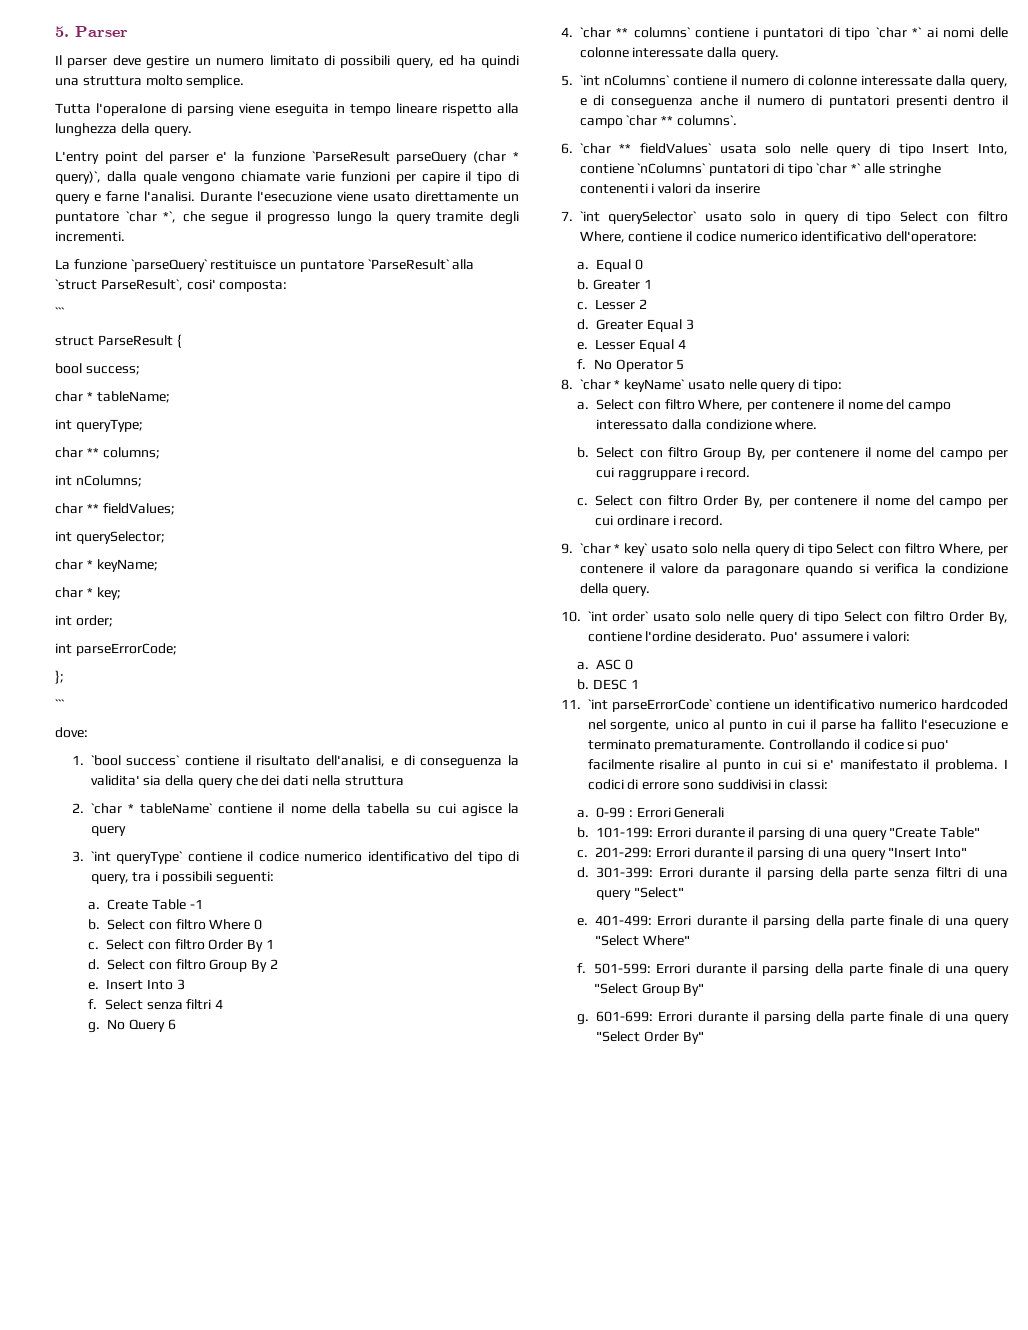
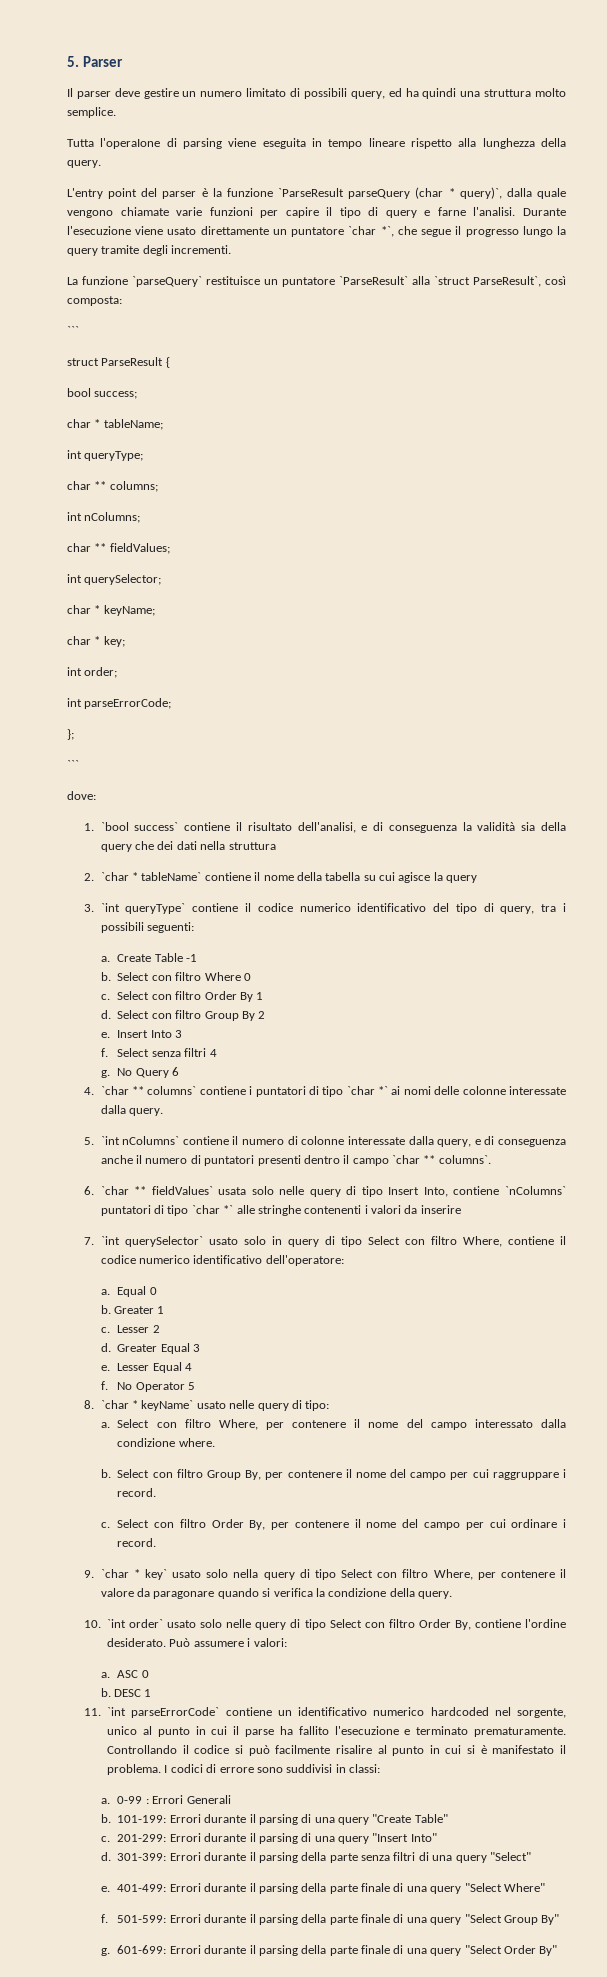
[216,151,228,162] e' -> [201,188,208,197] è
[186,279,216,290] cosi' -> [545,276,566,285] così
[90,775,140,786] validita' -> [477,822,516,831] validità
[769,631,798,642] Puo' -> [169,1638,191,1647] Può
[921,739,950,752] puo' -> [248,1745,270,1756] può
[822,759,834,770] e' -> [480,1745,487,1754] è

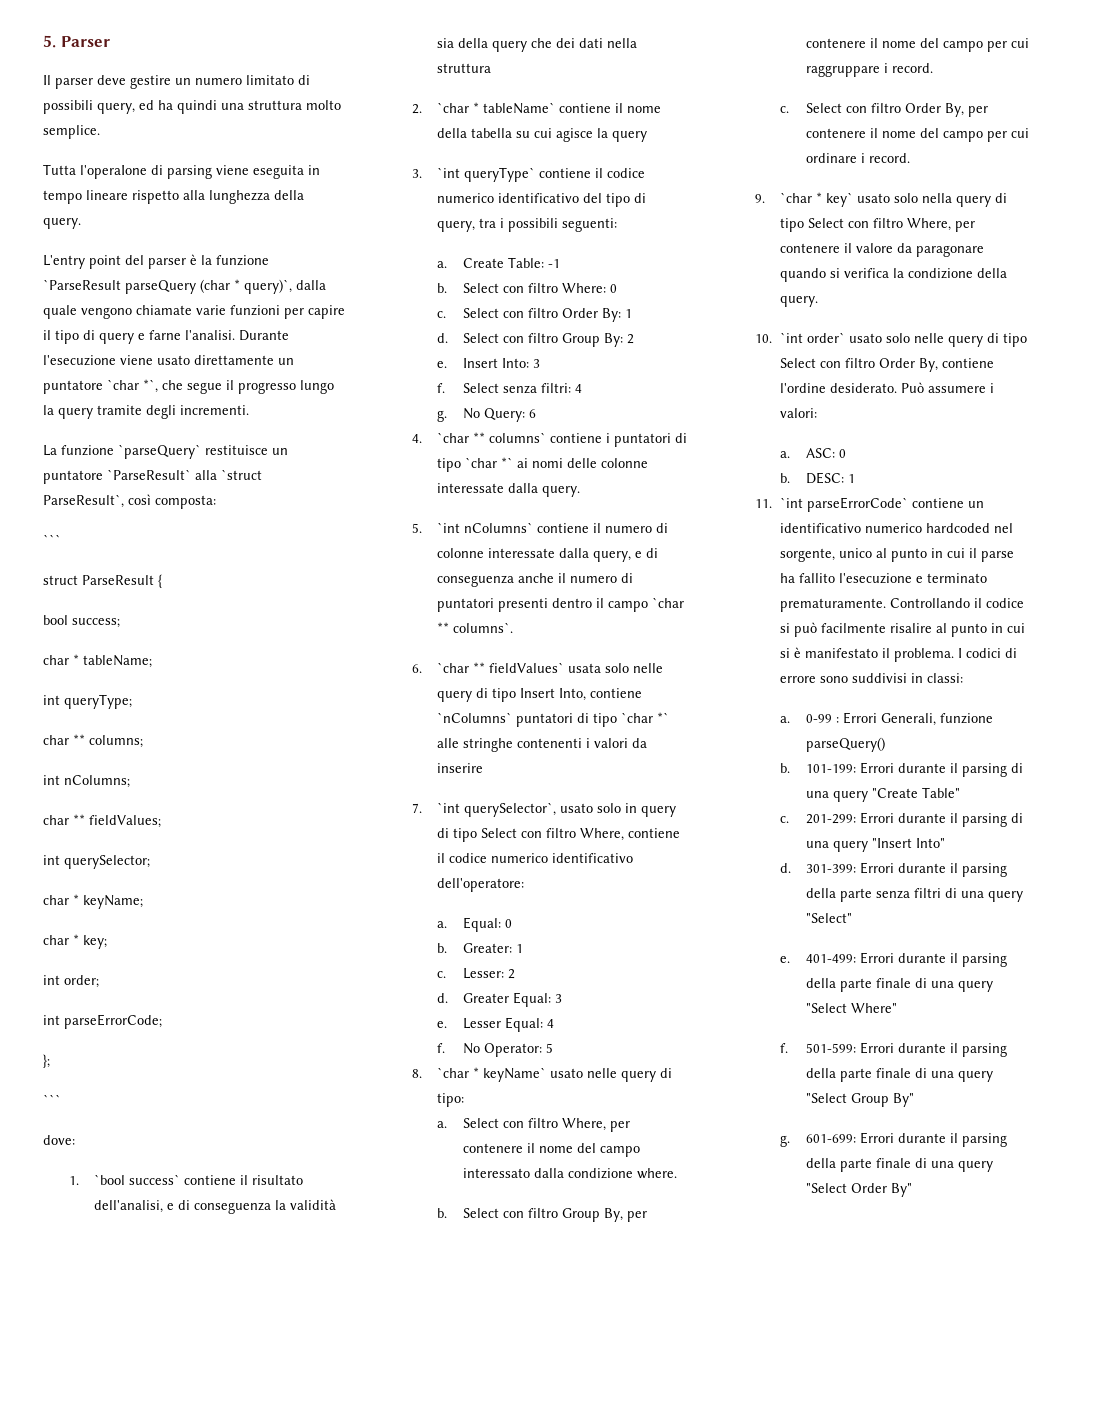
[154,953,183,962] Table -> [507,257,544,268] Table:
[204,972,241,981] Where -> [561,283,606,293] Where:
[239,992,253,1002] By -> [601,308,621,322] By:
[241,1011,255,1021] By -> [603,333,623,347] By:
[150,1030,172,1038] Into -> [501,358,529,368] Into:
[184,1048,207,1057] filtri -> [540,383,571,393] filtri:
[135,1068,169,1078] Query -> [483,408,525,422] Query:
[124,1236,203,1247] querySelector` -> [464,802,557,817] querySelector`,
[117,1286,157,1297] [100,1305,155,1314] Equal 0 // b. Greater -> [462,917,512,932] [437,943,512,953] Equal: 0 // b. Greater:
[117,1325,150,1333] Lesser -> [462,968,504,979] Lesser:
[160,1343,190,1354] Equal -> [512,992,551,1007] Equal:
[152,1362,182,1373] Equal -> [504,1017,543,1032] Equal:
[135,1382,185,1392] Operator -> [483,1043,542,1057] Operator:
[117,1670,149,1678] [100,1688,142,1697] ASC 0 // b. DESC -> [805,448,846,458] [780,472,844,484] ASC: 0 // b. DESC:
[186,1795,231,1804] Generali -> [880,713,993,726] [805,737,885,752] Generali, funzione parseQuery()

